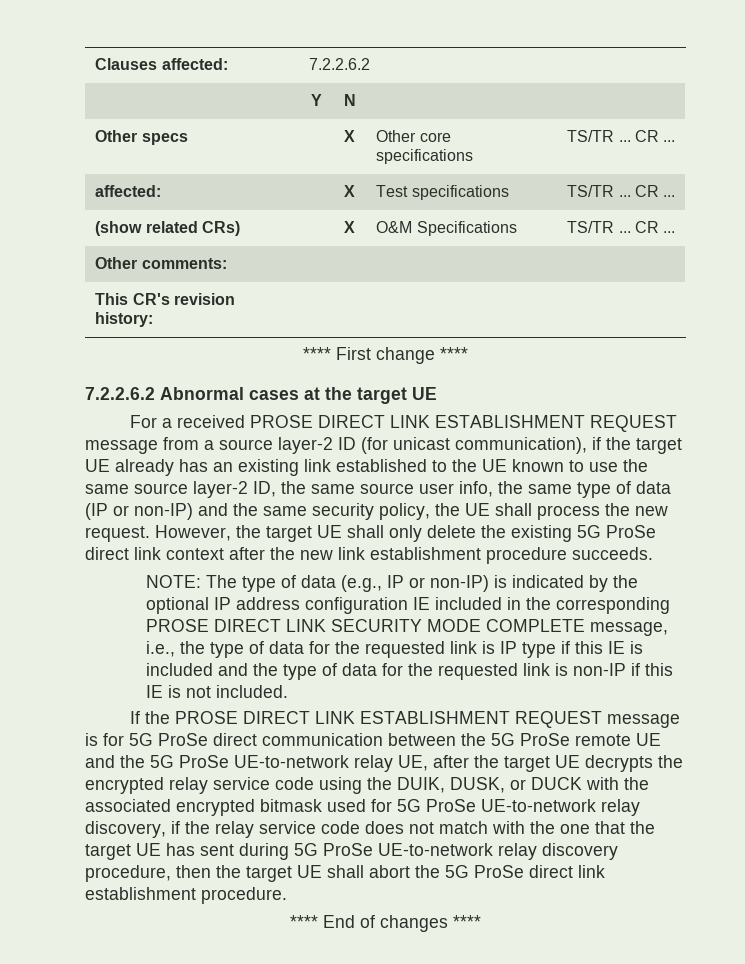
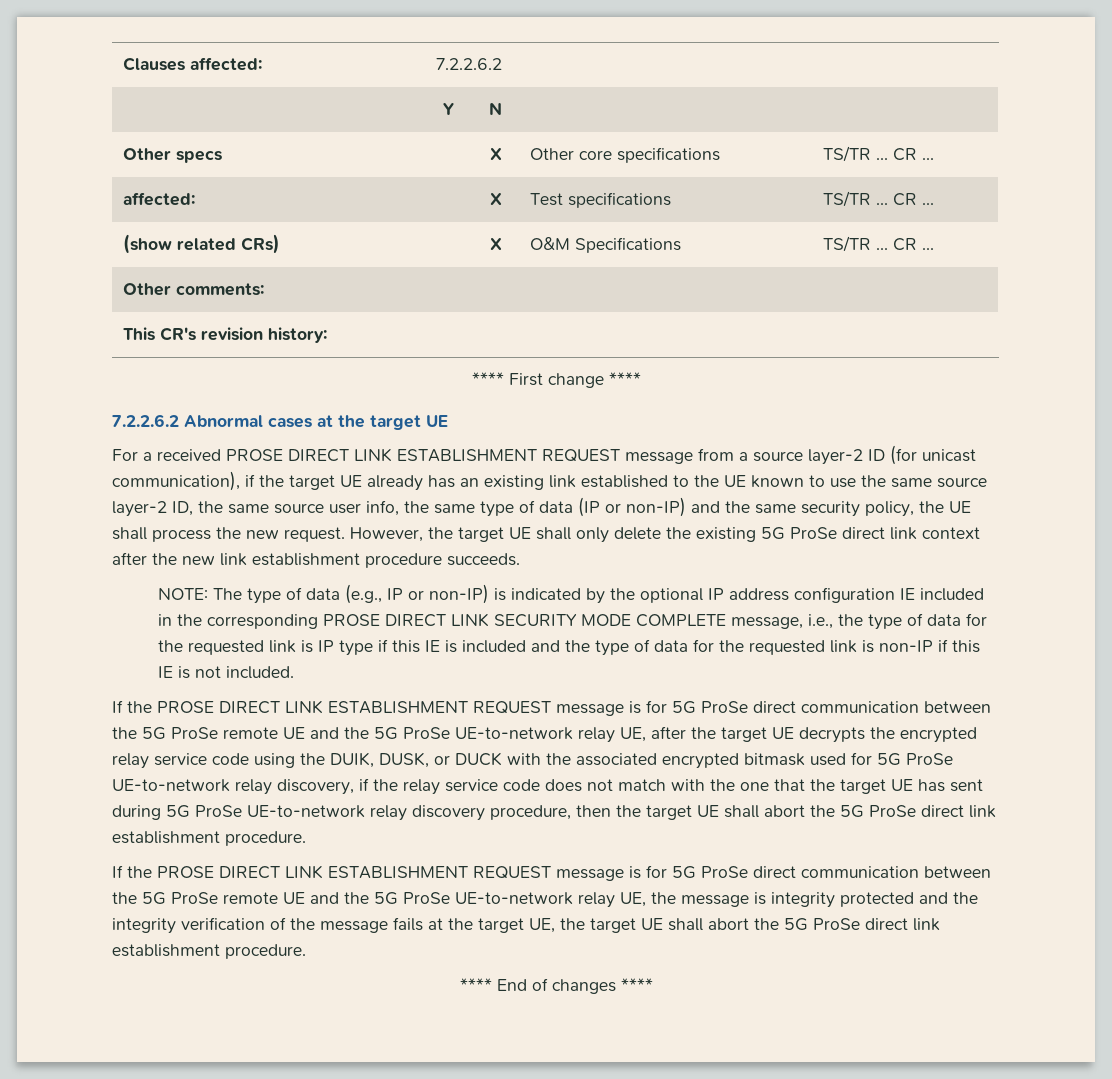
(287, 895) none -> [112,865,991,881] [112,892,978,908] [112,917,940,934] [112,944,306,959] // If the PROSE DIRECT LINK ESTABLISHMENT REQUEST message is for 5G ProSe direct communication between the 5G ProSe remote UE and the 5G ProSe UE-to-network relay UE, the message is integrity protected and the integrity verification of the message fails at the target UE, the target UE shall abort the 5G ProSe direct link establishment procedure.

